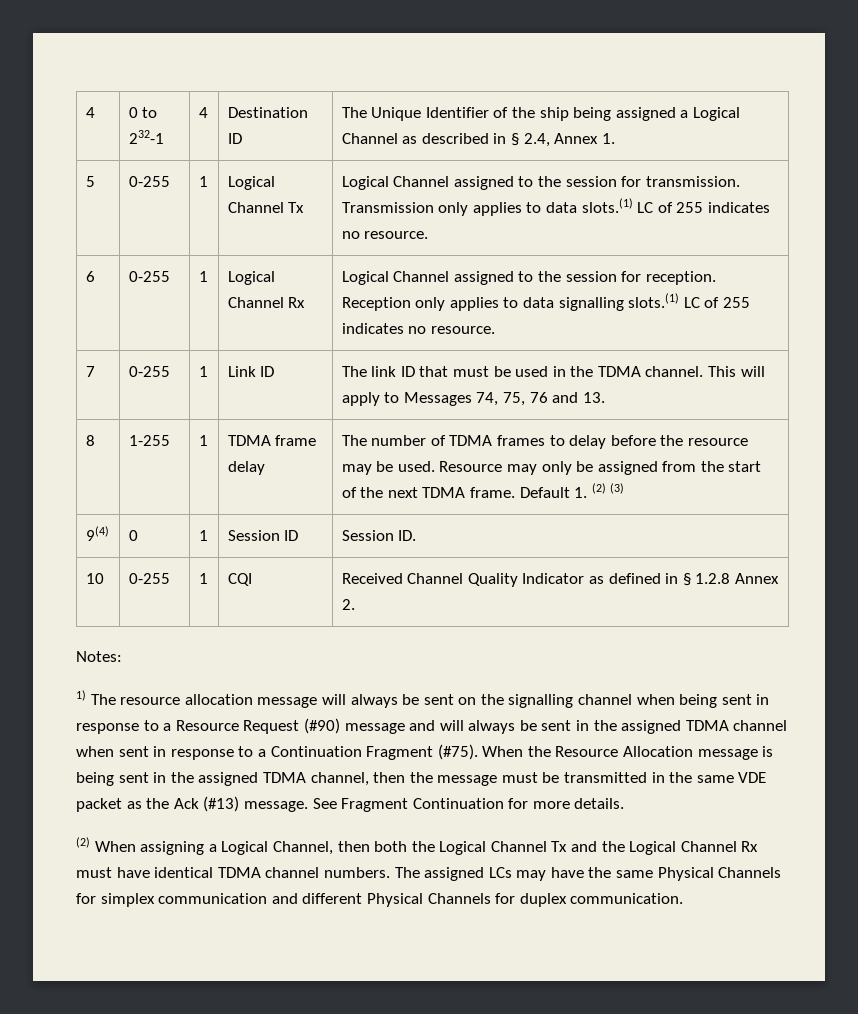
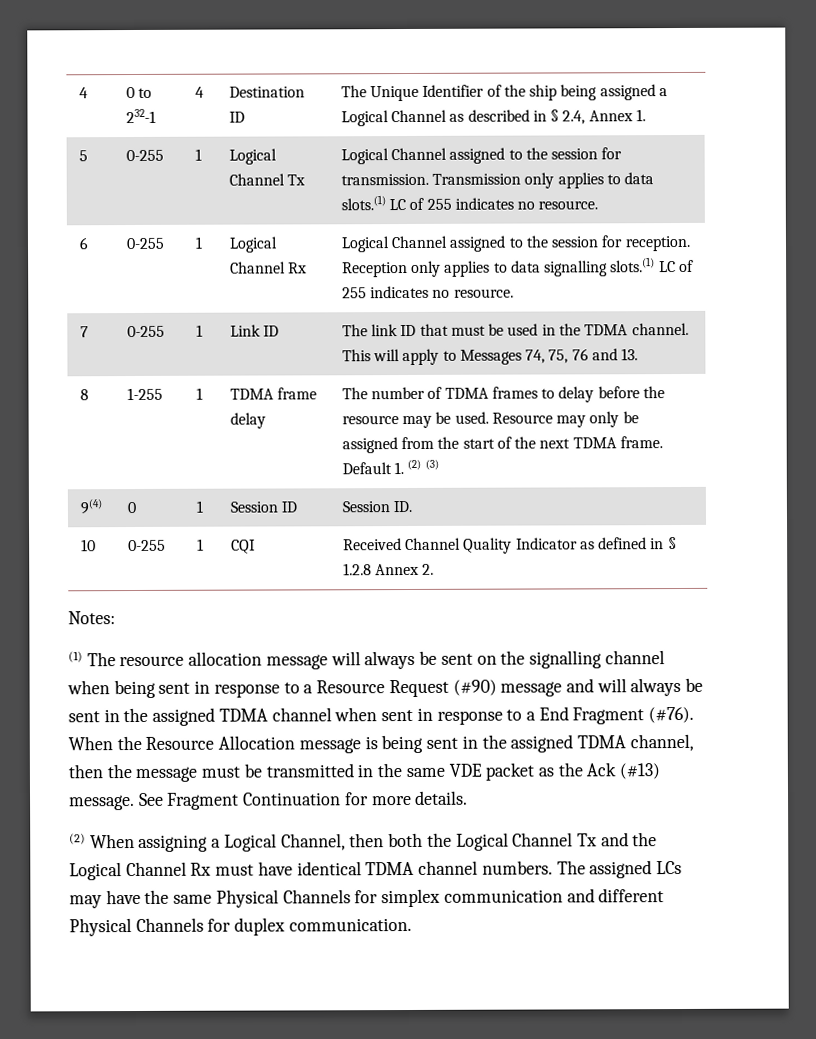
[76,690,86,701] 1) -> [68,651,83,663] (1)
[270,744,478,760] Continuation Fragment (#75). -> [538,706,695,725] End Fragment (#76).

